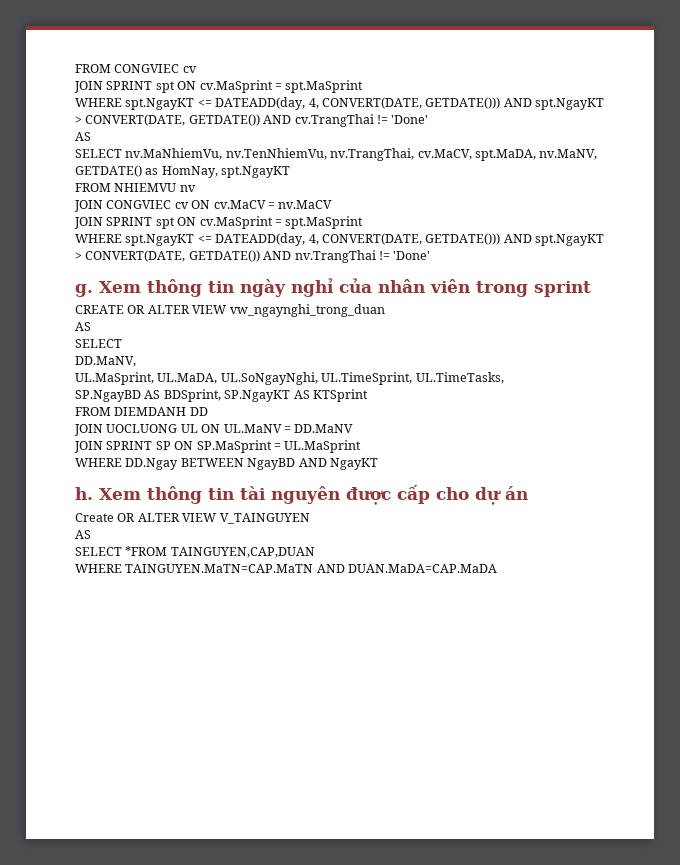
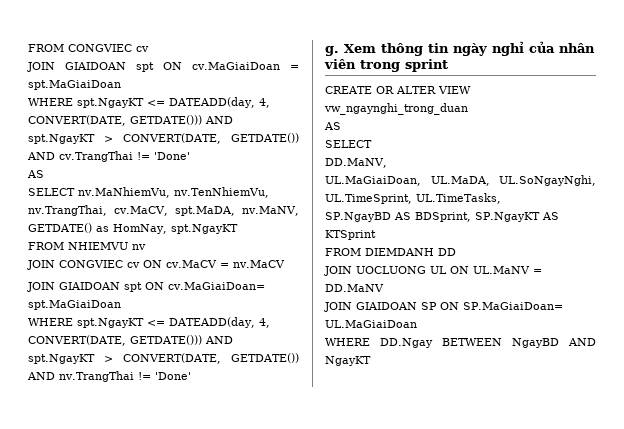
[106,80,364,93] SPRINT spt ON cv.MaSprint = spt.MaSprint -> [65,62,299,72] [28,80,121,90] GIAIDOAN spt ON cv.MaGiaiDoan = spt.MaGiaiDoan
[106,216,364,229] SPRINT spt ON cv.MaSprint = spt.MaSprint -> [59,282,265,292] [28,300,121,310] GIAIDOAN spt ON cv.MaGiaiDoan= spt.MaGiaiDoan
[75,372,154,385] UL.MaSprint, -> [325,176,421,186] UL.MaGiaiDoan,
[106,441,153,450] SPRINT -> [356,302,417,310] GIAIDOAN
[196,440,362,453] SP.MaSprint = UL.MaSprint -> [463,302,563,310] [325,320,417,328] SP.MaGiaiDoan= UL.MaGiaiDoan
[75,485,528,505] [75,513,310,524] [75,530,91,539] [75,546,315,558] [75,564,498,573] // h. Xem thông tin tài nguyên được cấp cho dự án // Create OR ALTER VIEW V_TAINGUYEN // AS // SELECT *FROM TAINGUYEN,CAP,DUAN // WHERE TAINGUYEN.MaTN=CAP.MaTN AND DUAN.MaDA=CAP.MaDA -> (371, 361) none

